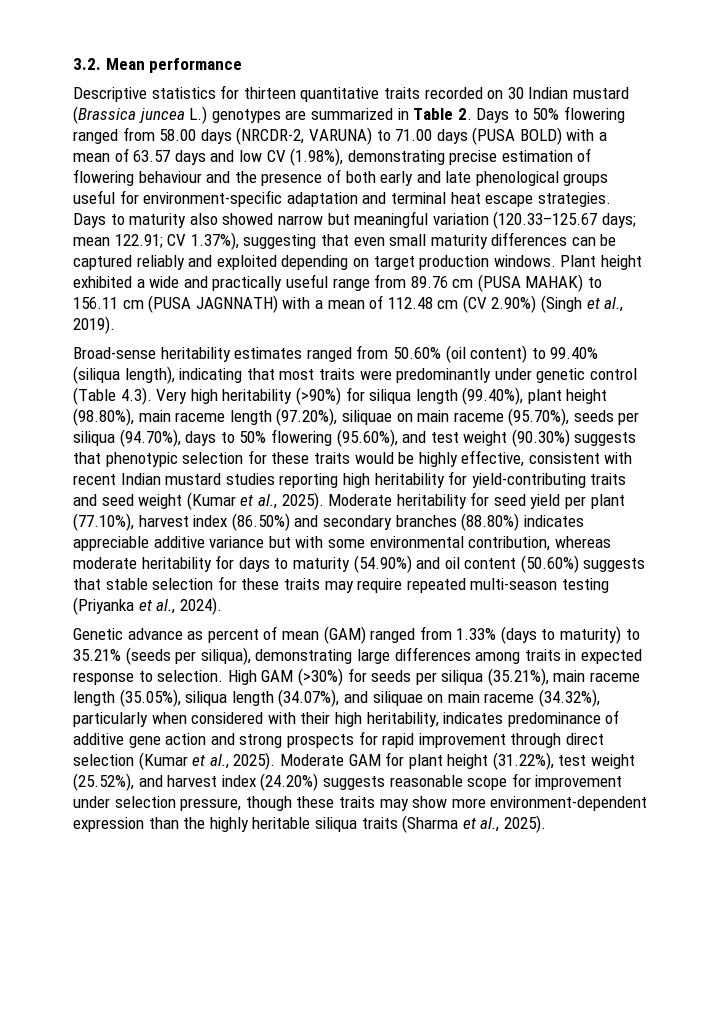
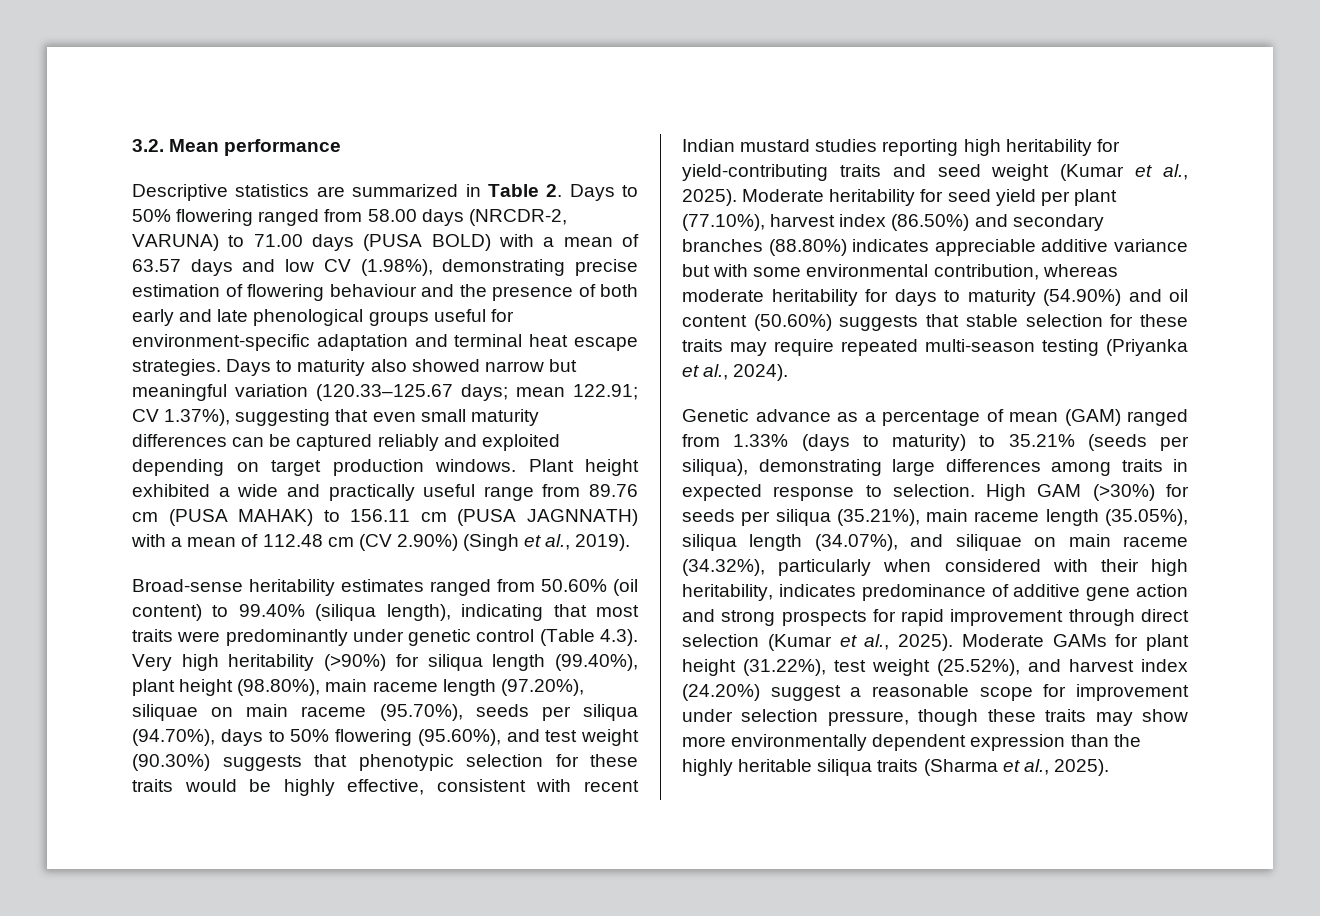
[220,85,629,102] [73,106,281,124] for thirteen quantitative traits recorded on 30 Indian mustard (Brassica juncea L.) genotypes -> (310, 190) none
[207,629,259,643] percent -> [864,410,980,426] a percentage
[348,754,381,766] GAM -> [1052,634,1107,647] GAMs
[322,776,385,790] suggests -> [770,685,862,701] suggest a
[490,796,648,811] environment-dependent -> [731,734,967,751] environmentally dependent

